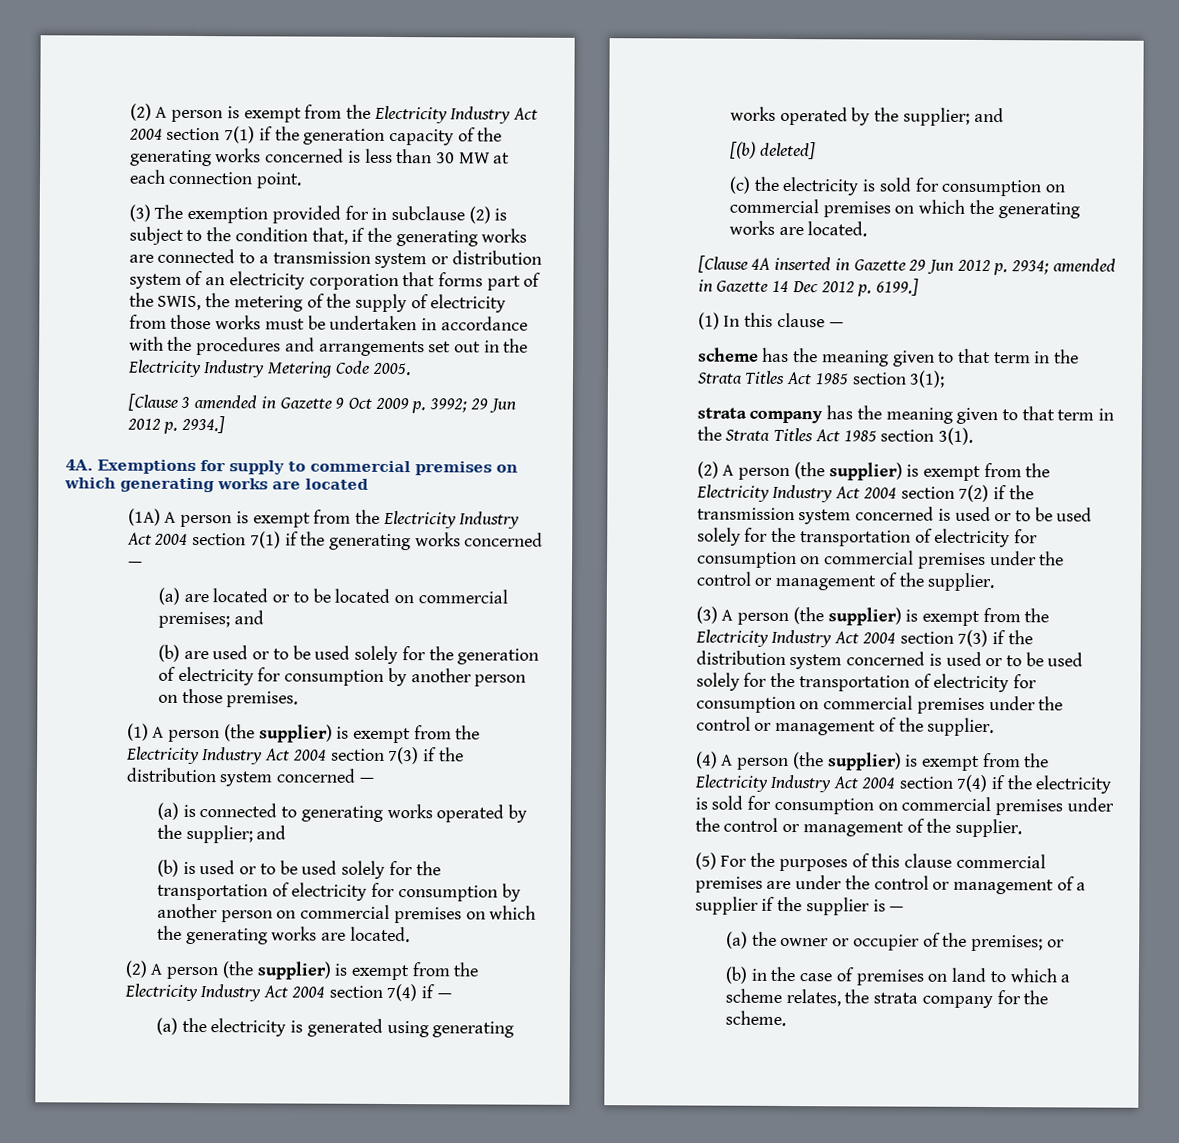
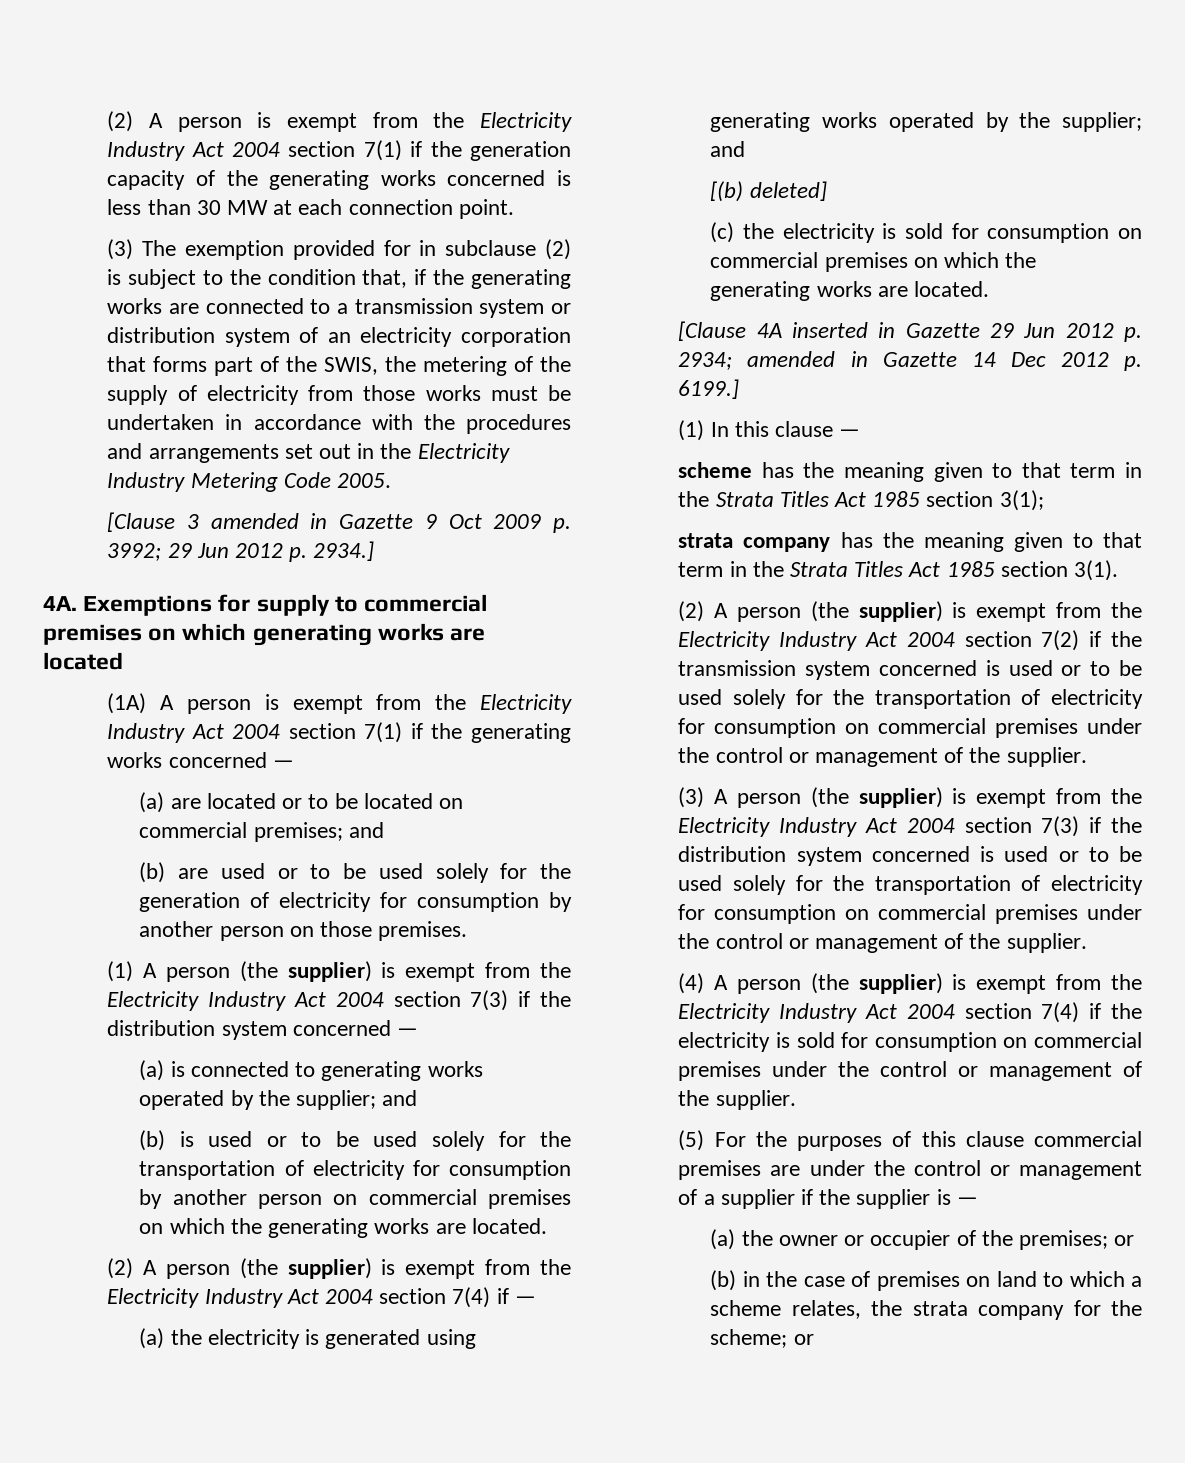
[724,1010,786,1026] scheme. -> [710,1329,814,1348] scheme; or

